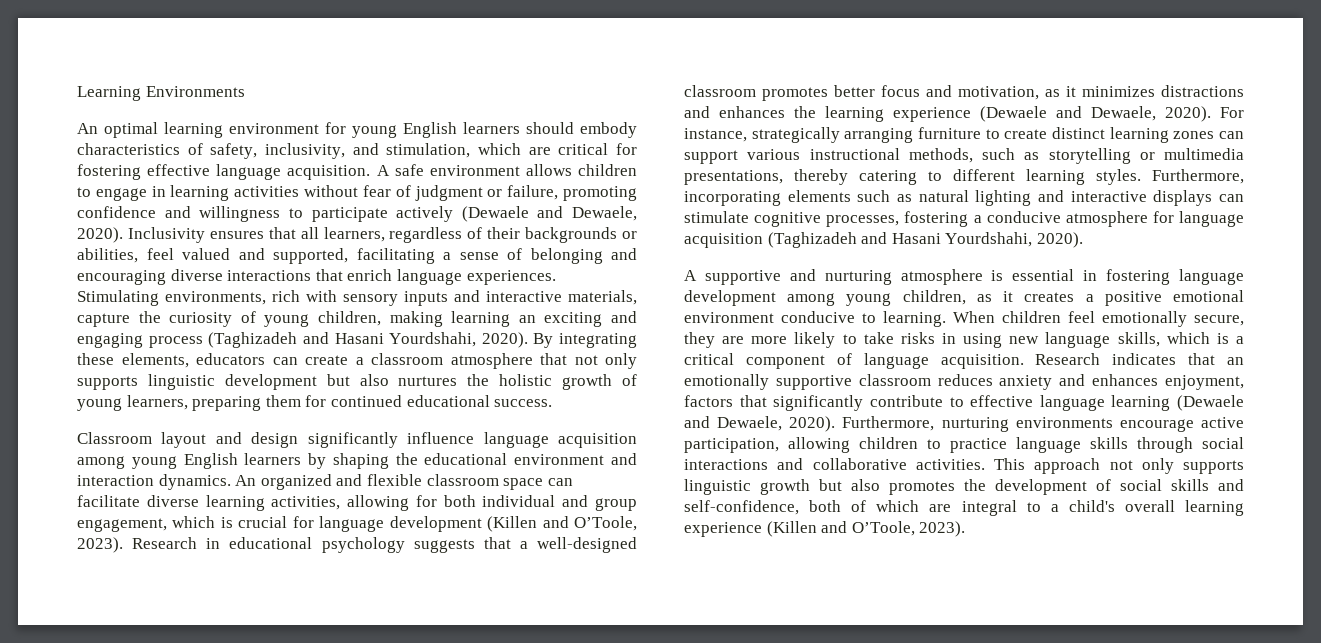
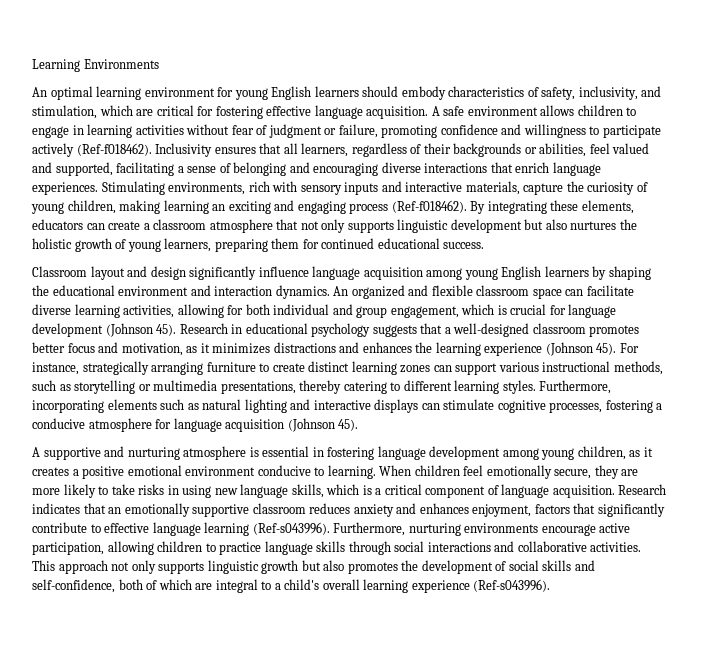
[461,206,637,222] [77,227,123,243] (Dewaele and Dewaele, 2020). -> [76,143,152,156] (Ref-f018462).
[208,332,528,348] (Taghizadeh and Hasani Yourdshahi, 2020). -> [391,200,467,213] (Ref-f018462).
[487,516,637,532] [77,537,123,553] (Killen and O’Toole, 2023). -> [105,323,177,337] (Johnson 45).
[980,106,1211,122] (Dewaele and Dewaele, 2020). -> [545,342,617,356] (Johnson 45).
[767,232,1083,248] (Taghizadeh and Hasani Yourdshahi, 2020). -> [287,418,359,432] (Johnson 45).
[1177,395,1244,411] [684,416,836,432] (Dewaele and Dewaele, 2020). -> [252,522,330,535] (Ref-s043996).
[766,521,966,537] (Killen and O’Toole, 2023). -> [473,579,551,592] (Ref-s043996).

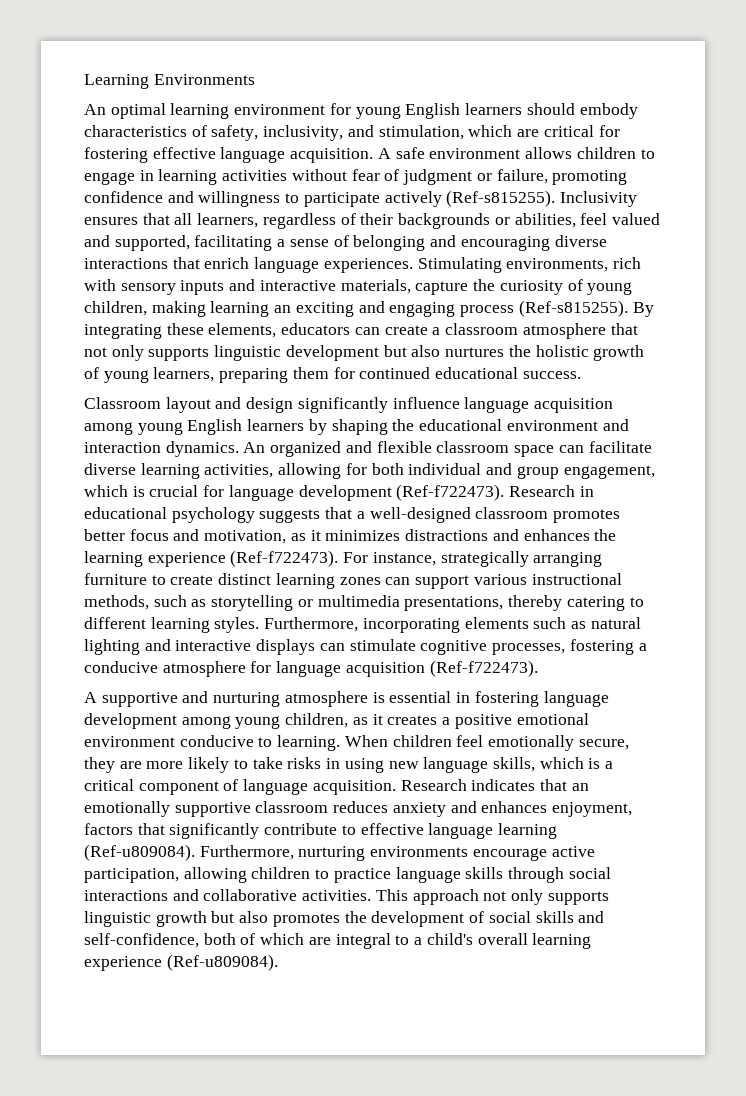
[76,143,152,156] (Ref-f018462). -> [446,190,556,207] (Ref-s815255).
[391,200,467,213] (Ref-f018462). -> [518,300,628,317] (Ref-s815255).
[105,323,177,337] (Johnson 45). -> [396,484,505,501] (Ref-f722473).
[545,342,617,356] (Johnson 45). -> [230,550,339,567] (Ref-f722473).
[287,418,359,432] (Johnson 45). -> [429,660,538,677] (Ref-f722473).
[252,522,330,535] (Ref-s043996). -> [84,844,195,861] (Ref-u809084).
[473,579,551,592] (Ref-s043996). -> [166,954,278,971] (Ref-u809084).

